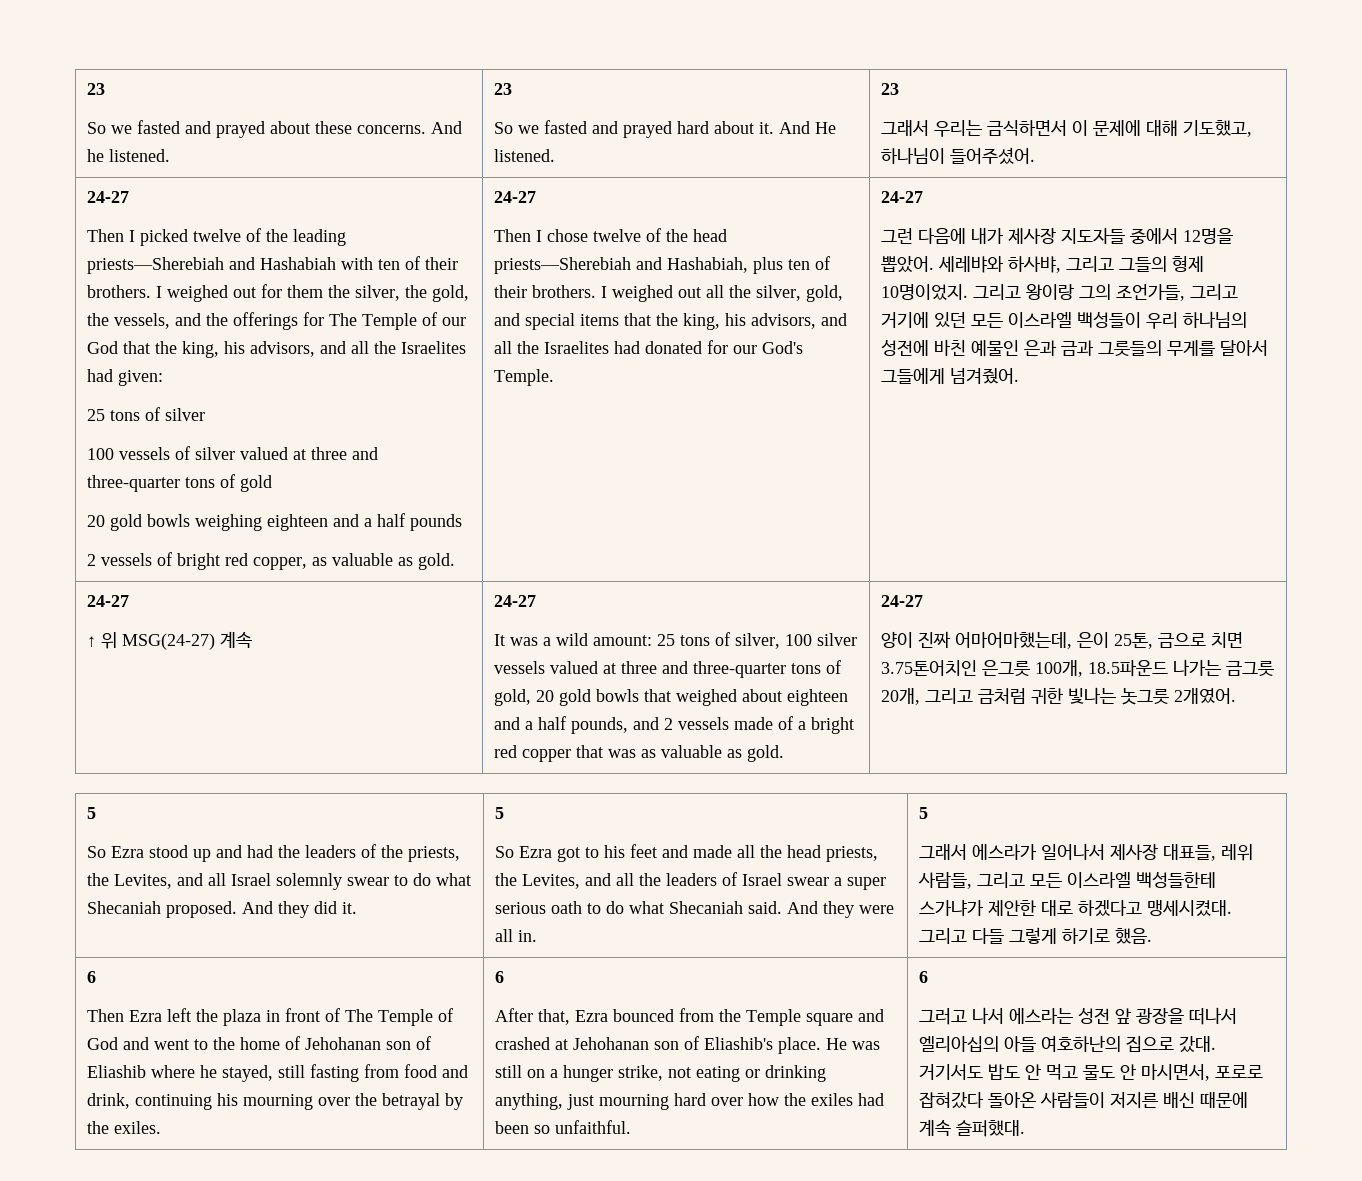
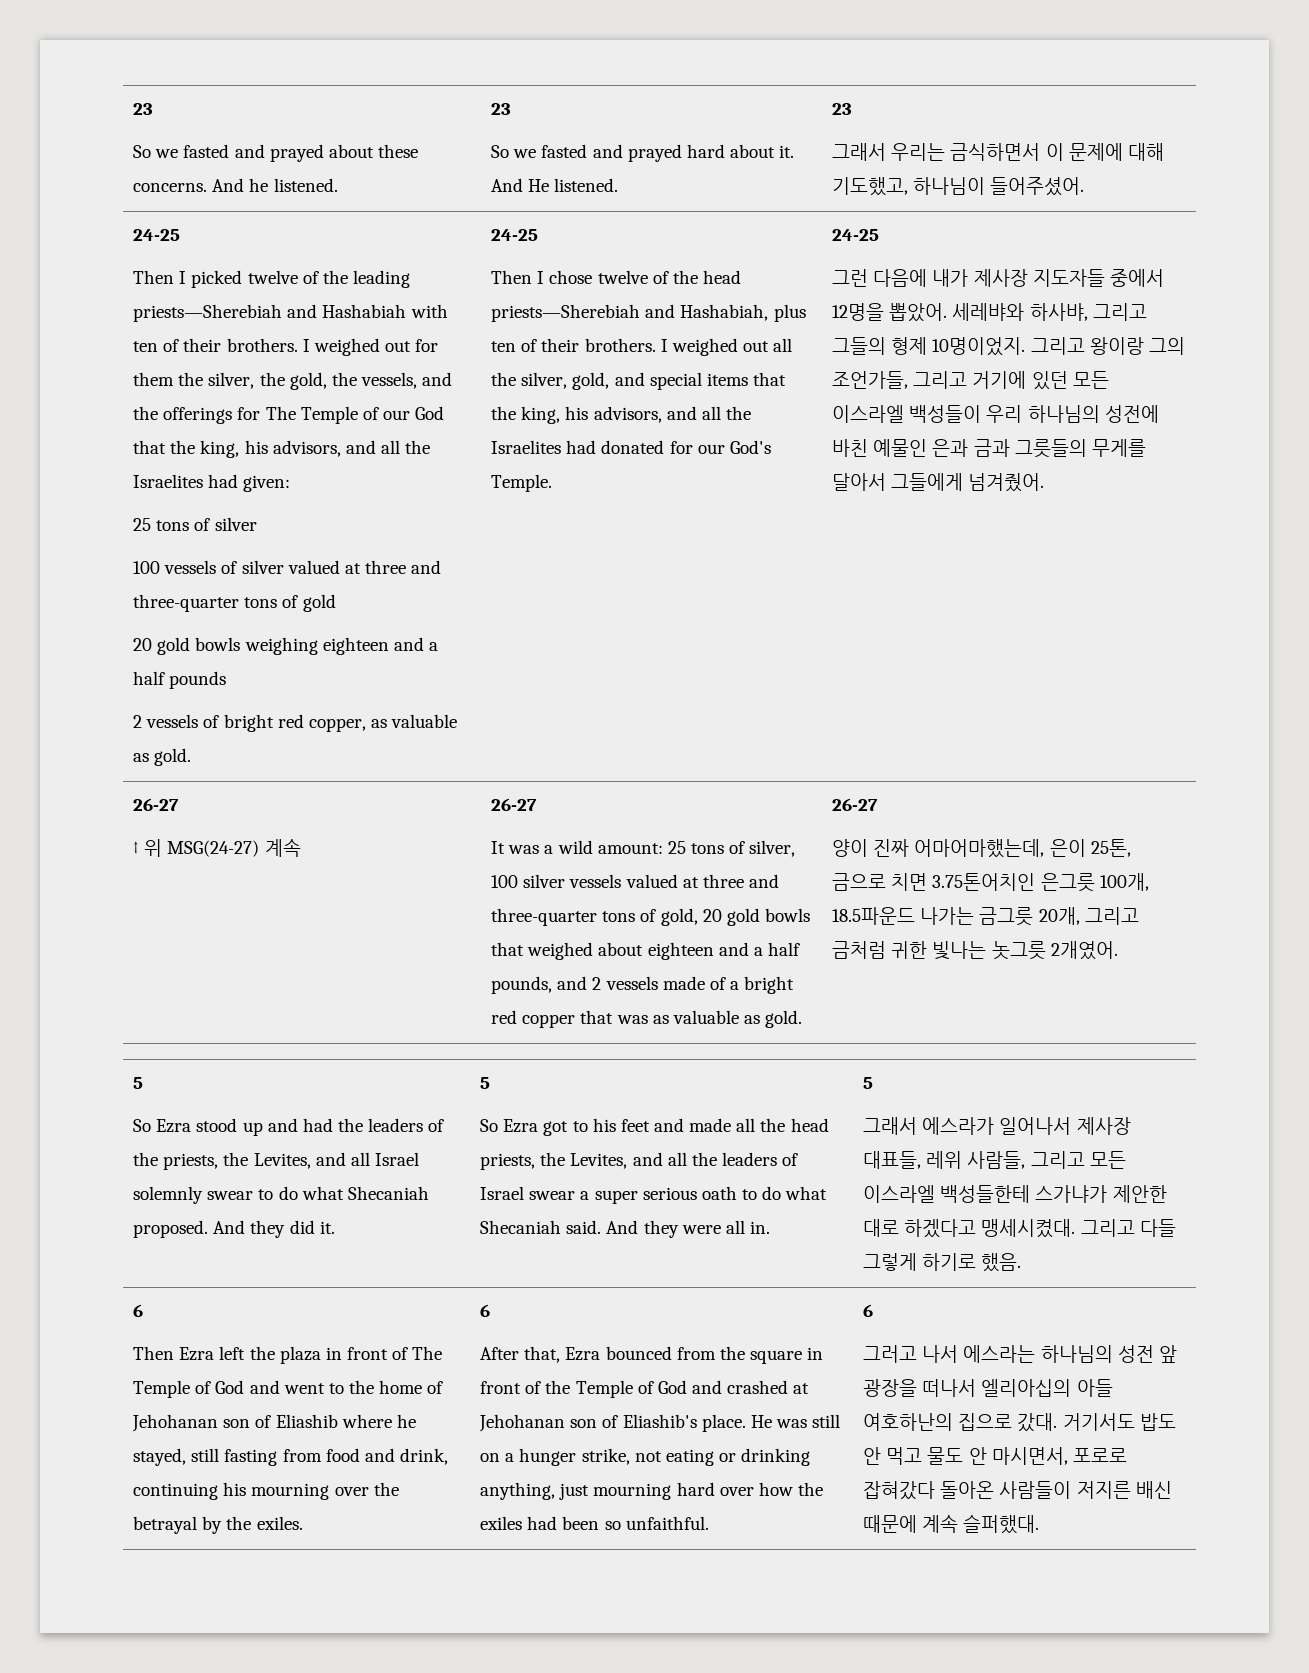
[86,191,129,203] 24-27 -> [133,229,181,241] 24-25
[493,191,536,203] 24-27 -> [491,229,539,241] 24-25
[880,191,923,203] 24-27 -> [832,229,880,241] 24-25
[86,595,129,607] 24-27 -> [133,798,180,811] 26-27
[493,595,536,607] 24-27 -> [491,798,538,811] 26-27
[880,595,923,607] 24-27 -> [832,798,879,811] 26-27
[745,1009,853,1026] Temple square -> [749,1347,824,1364] [480,1380,687,1398] square in front of the Temple of God
(1073, 1016) none -> [1040,1345,1113,1363] 하나님의

